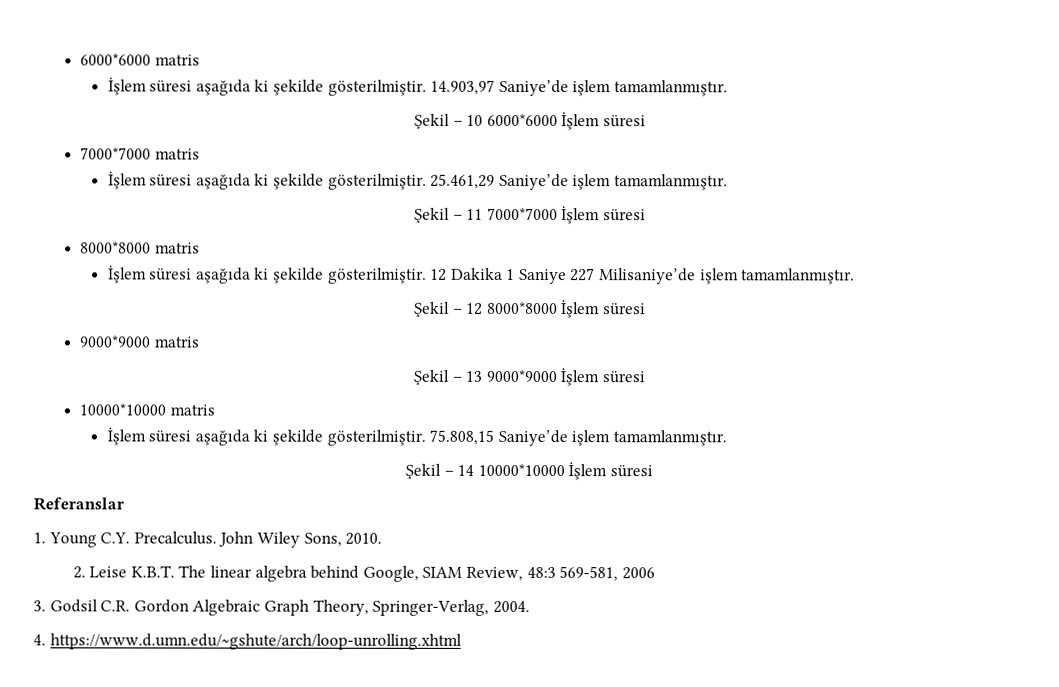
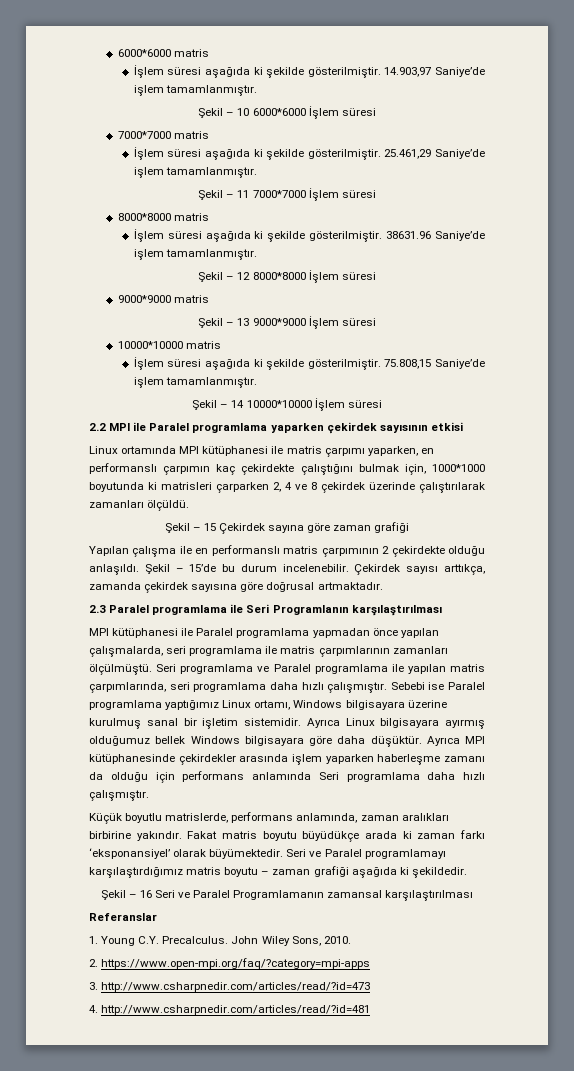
[430,267,697,285] 12 Dakika 1 Saniye 227 Milisaniye’de -> [386,231,485,241] 38631.96 Saniye’de
(653, 471) none -> [89,422,463,434] [89,446,434,457] [89,463,486,475] [89,482,485,493] [89,500,190,511] [164,522,410,534] [89,545,485,557] [89,564,485,575] [89,582,383,593] [89,604,442,616] [89,628,439,638] [89,646,448,657] [89,664,485,675] [89,682,485,693] [89,700,447,710] [89,718,485,729] [89,736,485,747] [89,754,485,765] [89,771,485,783] [89,790,149,801] [89,812,449,824] [89,830,485,842] [89,848,446,859] [89,866,467,878] [100,890,474,901] // 2.2 MPI ile Paralel programlama yaparken çekirdek sayısının etkisi // Linux ortamında MPI kütüphanesi ile matris çarpımı yaparken, en performanslı çarpımın kaç çekirdekte çalıştığını bulmak için, 1000*1000 boyutunda ki matrisleri çarparken 2, 4 ve 8 çekirdek üzerinde çalıştırılarak zamanları ölçüldü. // Şekil – 15 Çekirdek sayına göre zaman grafiği // Yapılan çalışma ile en performanslı matris çarpımının 2 çekirdekte olduğu anlaşıldı. Şekil – 15’de bu durum incelenebilir. Çekirdek sayısı arttıkça, zamanda çekirdek sayısına göre doğrusal artmaktadır. // 2.3 Paralel programlama ile Seri Programlanın karşılaştırılması // MPI kütüphanesi ile Paralel programlama yapmadan önce yapılan çalışmalarda, seri programlama ile matris çarpımlarının zamanları ölçülmüştü. Seri programlama ve Paralel programlama ile yapılan matris çarpımlarında, seri programlama daha hızlı çalışmıştır. Sebebi ise Paralel programlama yaptığımız Linux ortamı, Windows bilgisayara üzerine kurulmuş sanal bir işletim sistemidir. Ayrıca Linux bilgisayara ayırmış olduğumuz bellek Windows bilgisayara göre daha düşüktür. Ayrıca MPI kütüphanesinde çekirdekler arasında işlem yaparken haberleşme zamanı da olduğu için performans anlamında Seri programlama daha hızlı çalışmıştır. // Küçük boyutlu matrislerde, performans anlamında, zaman aralıkları birbirine yakındır. Fakat matris boyutu büyüdükçe arada ki zaman farkı ‘eksponansiyel’ olarak büyümektedir. Seri ve Paralel programlamayı karşılaştırdığımız matris boyutu – zaman grafiği aşağıda ki şekildedir. // Şekil – 16 Seri ve Paralel Programlamanın zamansal karşılaştırılması
[89,565,655,582] [33,599,530,616] Leise K.B.T. The linear algebra behind Google, SIAM Review, 48:3 569-581, 2006 // 3. Godsil C.R. Gordon Algebraic Graph Theory, Springer-Verlag, 2004. -> [101,958,371,969] [89,982,371,992] https://www.open-mpi.org/faq/?category=mpi-apps // 3. http://www.csharpnedir.com/articles/read/?id=473
[49,633,462,650] https://www.d.umn.edu/~gshute/arch/loop-unrolling.xhtml -> [101,1005,371,1015] http://www.csharpnedir.com/articles/read/?id=481

